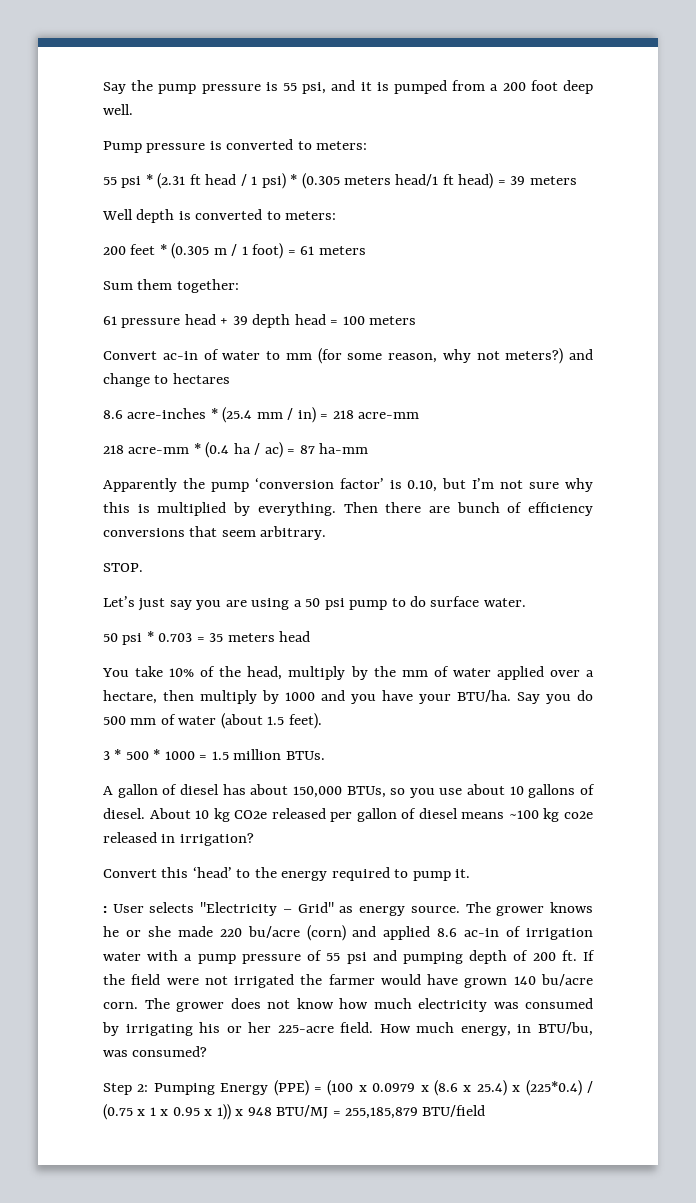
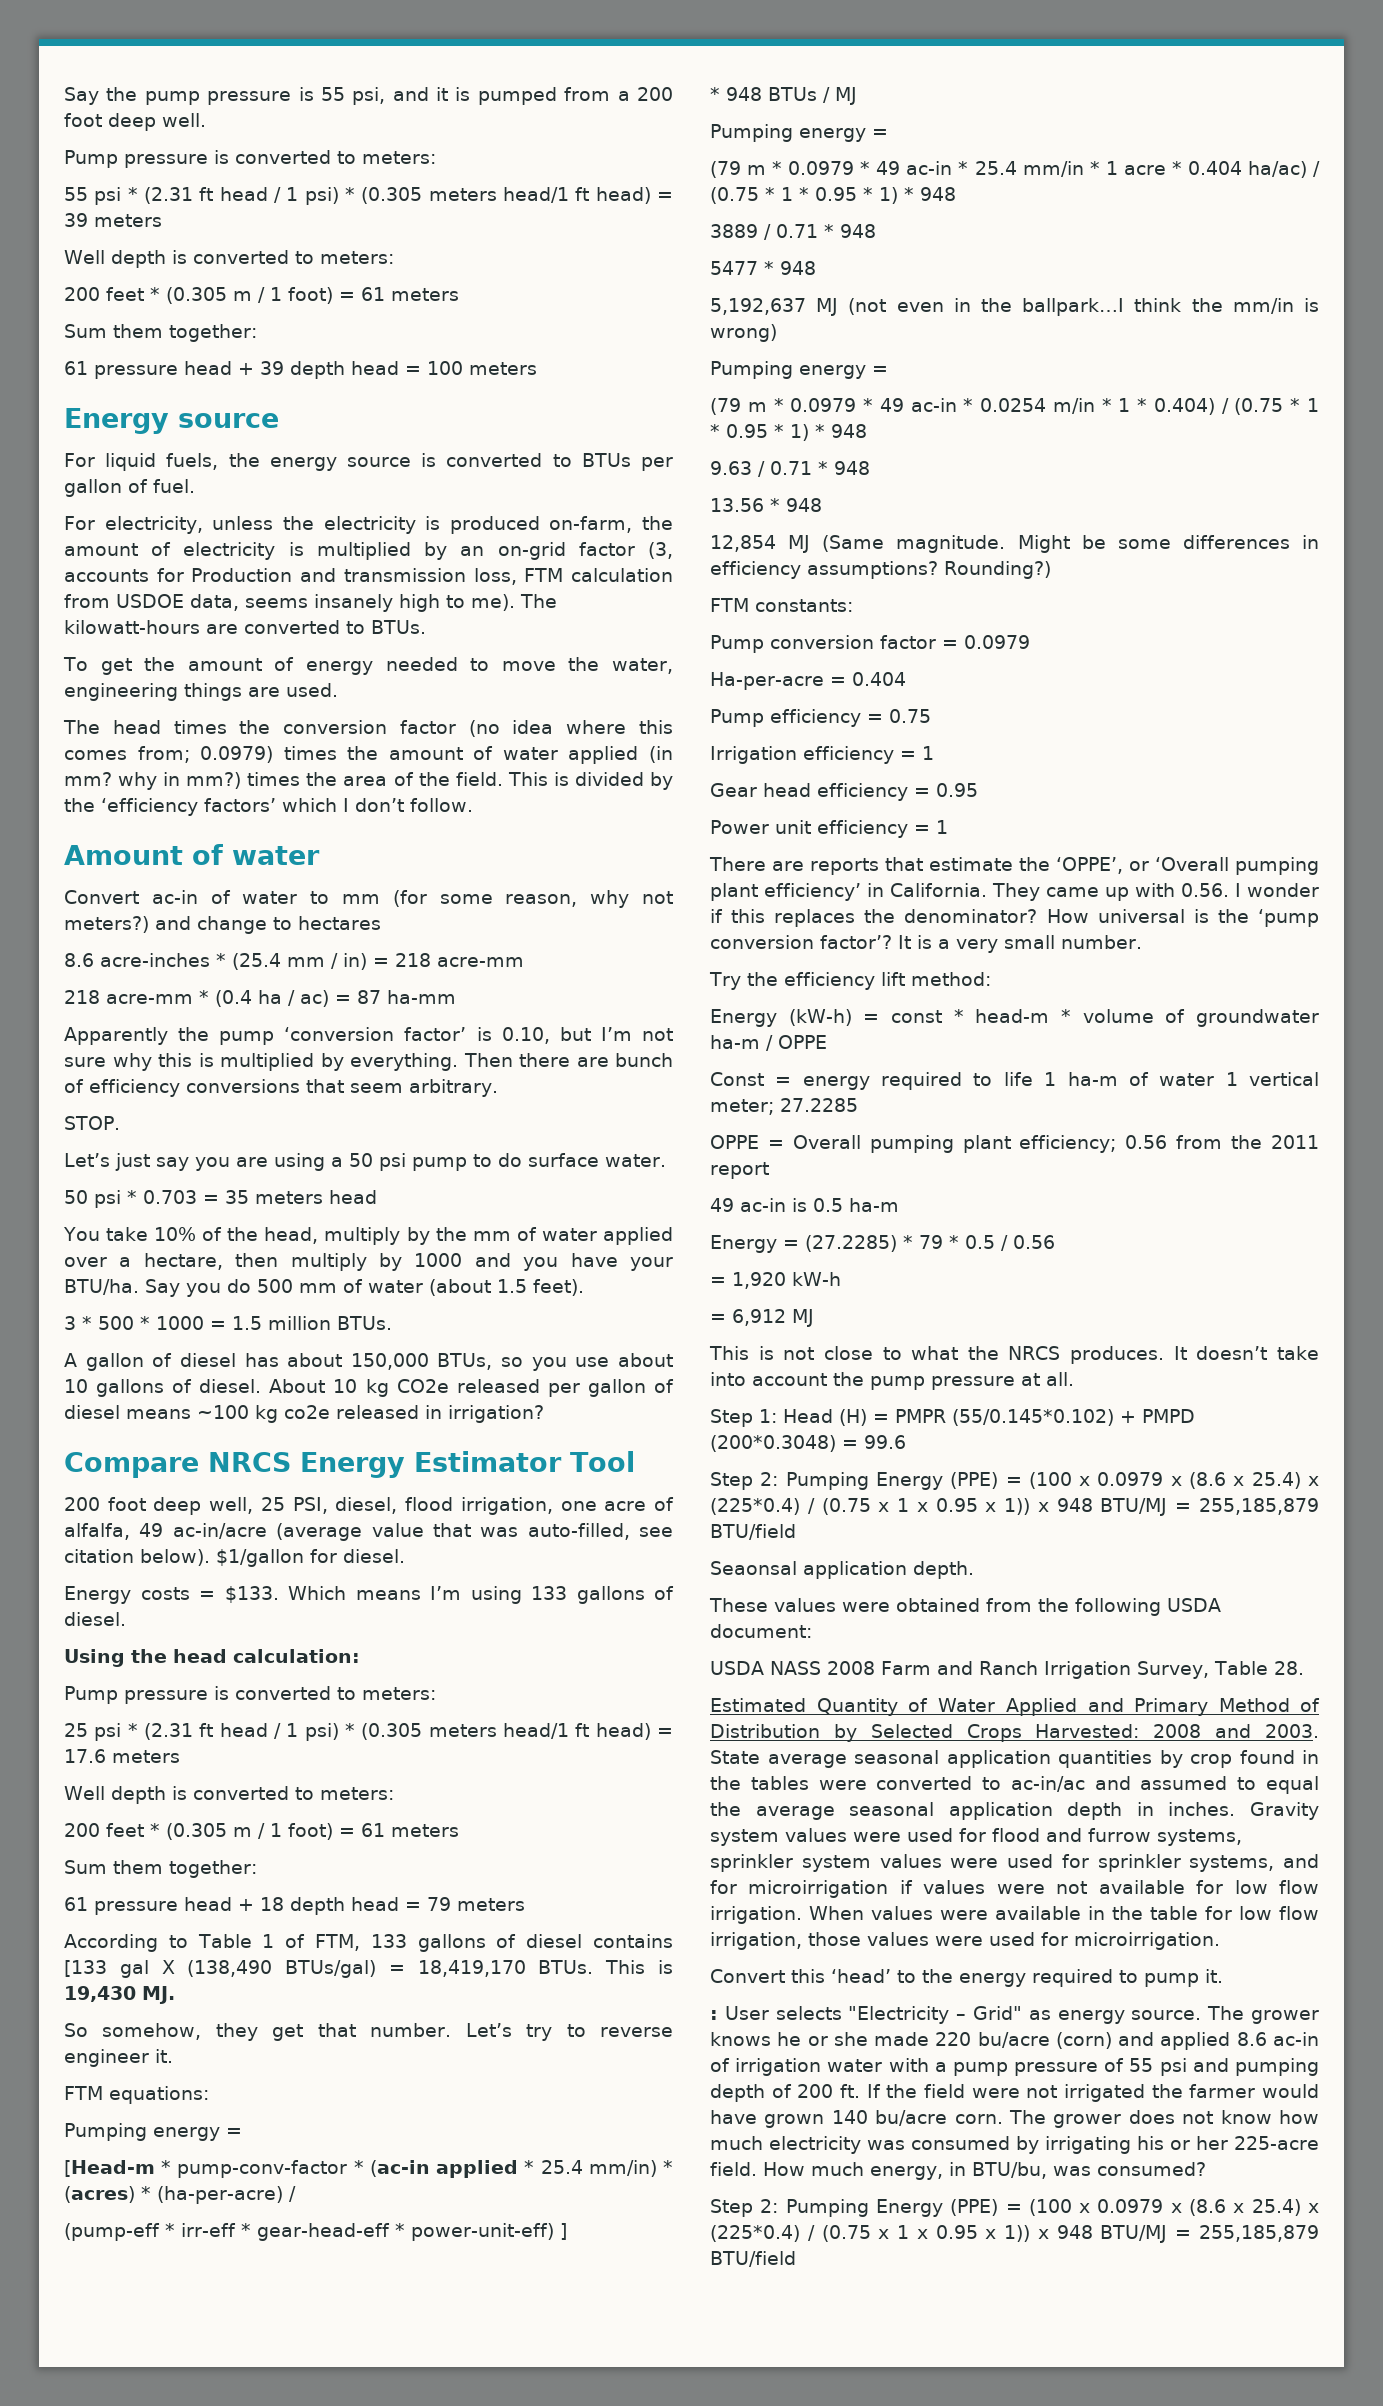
(417, 320) none -> [64,408,279,434] [64,453,674,471] [64,479,195,497] [64,516,673,534] [64,542,673,560] [64,568,673,585] [64,594,557,612] [64,620,426,634] [63,657,673,675] [64,683,338,701] [63,720,673,737] [64,746,673,764] [64,772,674,790] [64,798,473,816] [64,844,320,865] // Energy source // For liquid fuels, the energy source is converted to BTUs per gallon of fuel. // For electricity, unless the electricity is produced on-farm, the amount of electricity is multiplied by an on-grid factor (3, accounts for Production and transmission loss, FTM calculation from USDOE data, seems insanely high to me). The kilowatt-hours are converted to BTUs. // To get the amount of energy needed to move the water, engineering things are used. // The head times the conversion factor (no idea where this comes from; 0.0979) times the amount of water applied (in mm? why in mm?) times the area of the field. This is divided by the ‘efficiency factors’ which I don’t follow. // Amount of water
(254, 839) none -> [64,1451,635,1478] [64,1497,675,1515] [64,1523,673,1541] [64,1549,405,1567] [64,1586,674,1604] [64,1612,126,1626] [64,1649,360,1667] [64,1686,436,1704] [64,1723,673,1741] [64,1749,180,1763] [64,1786,394,1804] [64,1823,459,1840] [64,1860,257,1878] [64,1897,525,1915] [64,1934,674,1952] [64,1960,673,1978] [64,1986,175,2004] [64,2023,673,2041] [64,2049,173,2067] [64,2086,209,2104] [64,2123,242,2141] [64,2160,673,2178] [64,2186,296,2204] [64,2223,567,2241] [710,87,857,105] [710,124,888,142] [710,161,1320,178] [710,187,956,204] [710,224,876,240] [710,261,816,275] [710,298,1319,316] [710,324,777,342] [710,361,888,379] [710,398,1319,415] [710,424,867,441] [710,461,870,477] [710,498,822,512] [710,535,1319,553] [710,561,1051,579] [710,598,853,612] [710,635,1030,653] [710,672,906,690] [710,709,931,727] [710,746,934,764] [710,783,978,801] [710,820,948,838] [709,857,1319,875] [710,883,1319,901] [710,909,1319,927] [710,935,1142,953] [709,972,991,990] [710,1009,1319,1027] [710,1035,827,1051] [710,1072,1319,1090] [710,1098,858,1115] [710,1135,1319,1153] [710,1162,769,1179] [710,1198,899,1212] [710,1235,1055,1253] [710,1272,841,1289] [710,1309,814,1327] [709,1346,1320,1364] [710,1372,1074,1390] [710,1409,1195,1427] [710,1435,906,1452] [710,1472,1319,1490] [710,1498,1319,1516] [710,1524,796,1540] [710,1561,974,1579] [709,1598,1221,1616] [710,1624,812,1638] [710,1661,1304,1679] [710,1698,1320,1716] [710,1724,1319,1742] [710,1750,1319,1768] [710,1776,1319,1794] [710,1802,1319,1820] [710,1828,1242,1846] [710,1854,1319,1872] [710,1880,1319,1898] [710,1906,1319,1924] [710,1932,1220,1950] // Compare NRCS Energy Estimator Tool // 200 foot deep well, 25 PSI, diesel, flood irrigation, one acre of alfalfa, 49 ac-in/acre (average value that was auto-filled, see citation below). $1/gallon for diesel. // Energy costs = $133. Which means I’m using 133 gallons of diesel. // Using the head calculation: // Pump pressure is converted to meters: // 25 psi * (2.31 ft head / 1 psi) * (0.305 meters head/1 ft head) = 17.6 meters // Well depth is converted to meters: // 200 feet * (0.305 m / 1 foot) = 61 meters // Sum them together: // 61 pressure head + 18 depth head = 79 meters // According to Table 1 of FTM, 133 gallons of diesel contains [133 gal X (138,490 BTUs/gal) = 18,419,170 BTUs. This is 19,430 MJ. // So somehow, they get that number. Let’s try to reverse engineer it. // FTM equations: // Pumping energy = // [Head-m * pump-conv-factor * (ac-in applied * 25.4 mm/in) * (acres) * (ha-per-acre) / // (pump-eff * irr-eff * gear-head-eff * power-unit-eff) ] // * 948 BTUs / MJ // Pumping energy = // (79 m * 0.0979 * 49 ac-in * 25.4 mm/in * 1 acre * 0.404 ha/ac) / (0.75 * 1 * 0.95 * 1) * 948 // 3889 / 0.71 * 948 // 5477 * 948 // 5,192,637 MJ (not even in the ballpark…I think the mm/in is wrong) // Pumping energy = // (79 m * 0.0979 * 49 ac-in * 0.0254 m/in * 1 * 0.404) / (0.75 * 1 * 0.95 * 1) * 948 // 9.63 / 0.71 * 948 // 13.56 * 948 // 12,854 MJ (Same magnitude. Might be some differences in efficiency assumptions? Rounding?) // FTM constants: // Pump conversion factor = 0.0979 // Ha-per-acre = 0.404 // Pump efficiency = 0.75 // Irrigation efficiency = 1 // Gear head efficiency = 0.95 // Power unit efficiency = 1 // There are reports that estimate the ‘OPPE’, or ‘Overall pumping plant efficiency’ in California. They came up with 0.56. I wonder if this replaces the denominator? How universal is the ‘pump conversion factor’? It is a very small number. // Try the efficiency lift method: // Energy (kW-h) = const * head-m * volume of groundwater ha-m / OPPE // Const = energy required to life 1 ha-m of water 1 vertical meter; 27.2285 // OPPE = Overall pumping plant efficiency; 0.56 from the 2011 report // 49 ac-in is 0.5 ha-m // Energy = (27.2285) * 79 * 0.5 / 0.56 // = 1,920 kW-h // = 6,912 MJ // This is not close to what the NRCS produces. It doesn’t take into account the pump pressure at all. // Step 1: Head (H) = PMPR (55/0.145*0.102) + PMPD (200*0.3048) = 99.6 // Step 2: Pumping Energy (PPE) = (100 x 0.0979 x (8.6 x 25.4) x (225*0.4) / (0.75 x 1 x 0.95 x 1)) x 948 BTU/MJ = 255,185,879 BTU/field // Seaonsal application depth. // These values were obtained from the following USDA document: // USDA NASS 2008 Farm and Ranch Irrigation Survey, Table 28. // Estimated Quantity of Water Applied and Primary Method of Distribution by Selected Crops Harvested: 2008 and 2003. State average seasonal application quantities by crop found in the tables were converted to ac-in/ac and assumed to equal the average seasonal application depth in inches. Gravity system values were used for flood and furrow systems, sprinkler system values were used for sprinkler systems, and for microirrigation if values were not available for low flow irrigation. When values were available in the table for low flow irrigation, those values were used for microirrigation.

